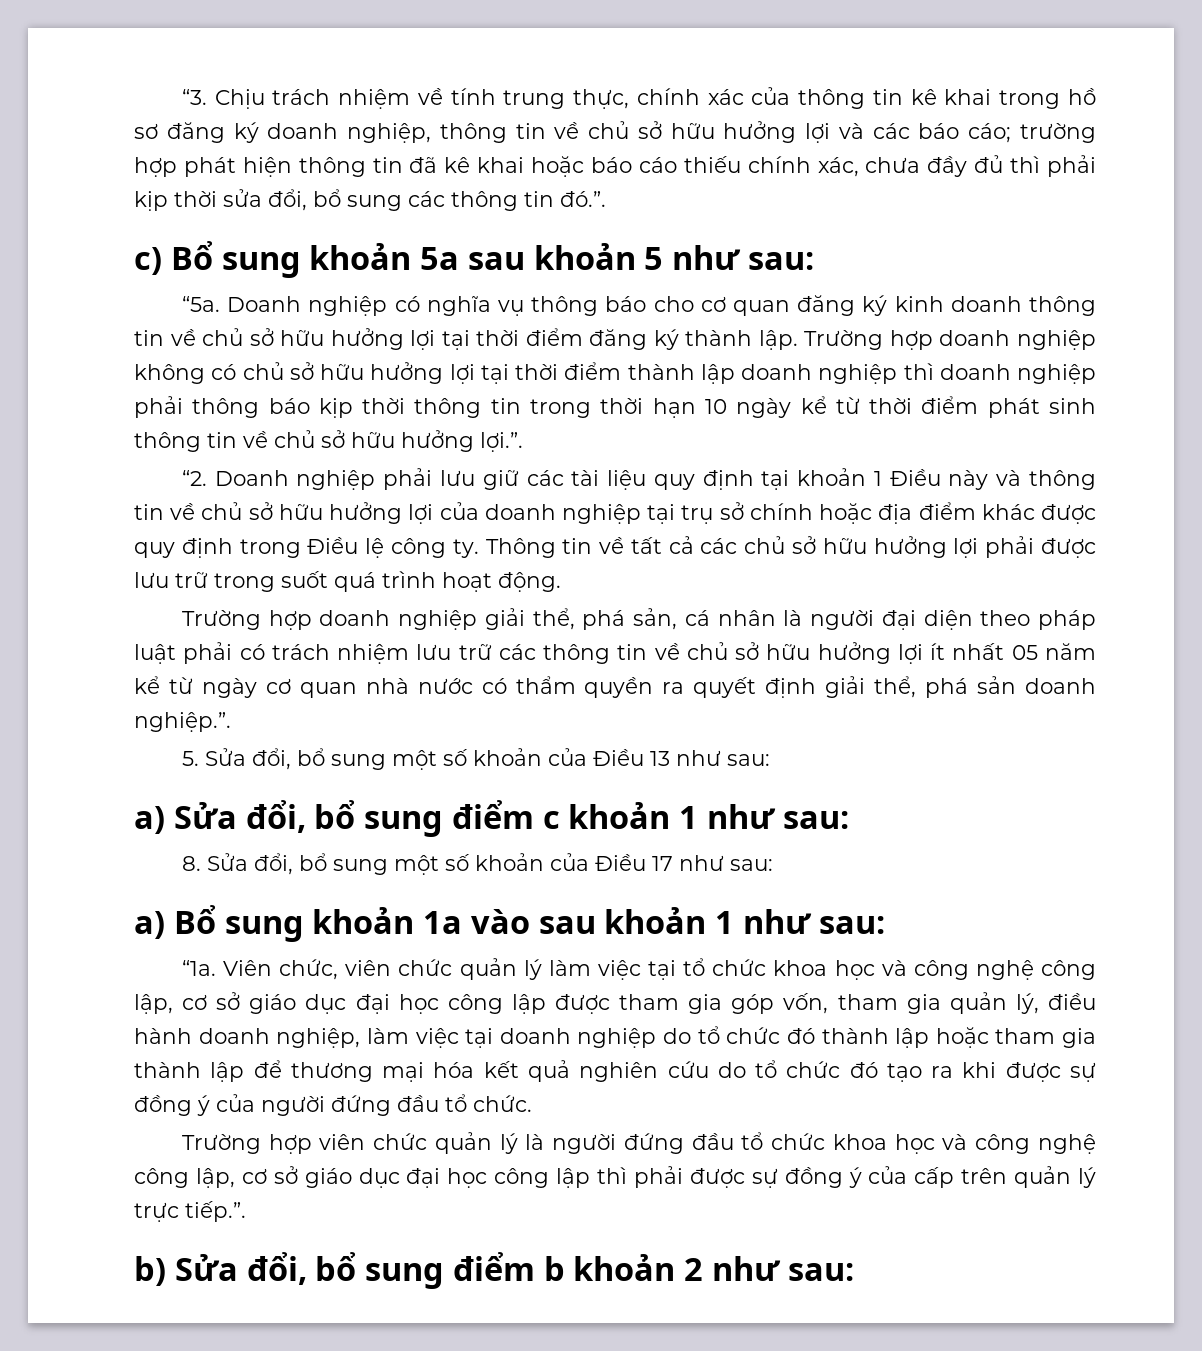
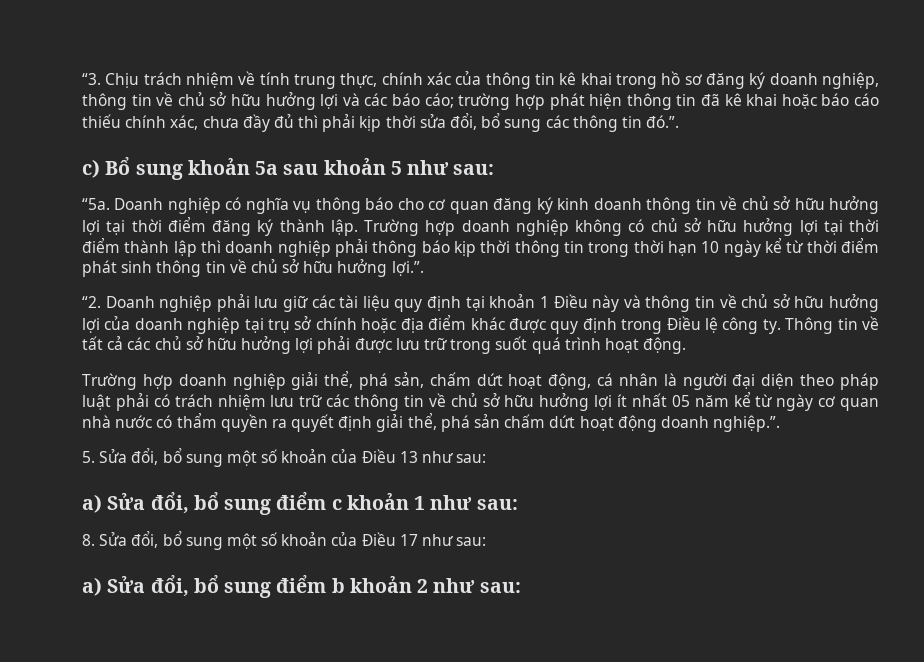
[741,364,898,384] doanh nghiệp -> (197, 248) none
(678, 619) none -> [429,372,592,390] chấm dứt hoạt động,
(1017, 685) none -> [504,414,657,432] chấm dứt hoạt động
[173,905,885,942] [181,958,1096,980] [134,992,1096,1014] [134,1026,1096,1048] [134,1060,1097,1082] [134,1094,532,1116] [181,1132,1096,1154] [134,1166,1096,1188] [134,1201,246,1222] [134,1256,166,1286] Bổ sung khoản 1a vào sau khoản 1 như sau: // “1a. Viên chức, viên chức quản lý làm việc tại tổ chức khoa học và công nghệ công lập, cơ sở giáo dục đại học công lập được tham gia góp vốn, tham gia quản lý, điều hành doanh nghiệp, làm việc tại doanh nghiệp do tổ chức đó thành lập hoặc tham gia thành lập để thương mại hóa kết quả nghiên cứu do tổ chức đó tạo ra khi được sự đồng ý của người đứng đầu tổ chức. // Trường hợp viên chức quản lý là người đứng đầu tổ chức khoa học và công nghệ công lập, cơ sở giáo dục đại học công lập thì phải được sự đồng ý của cấp trên quản lý trực tiếp.”. // b) -> (102, 586) none

